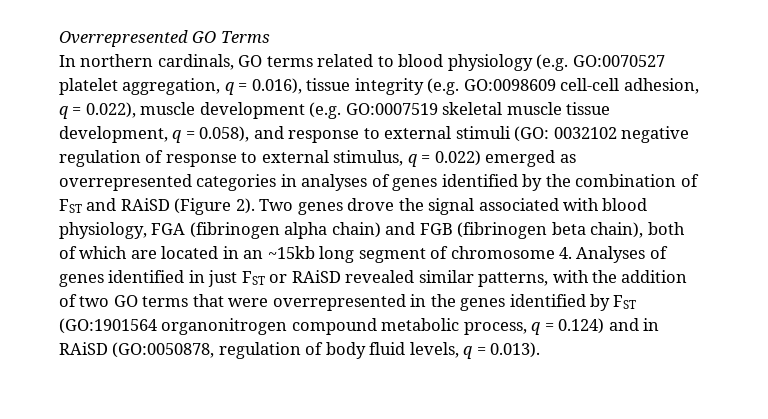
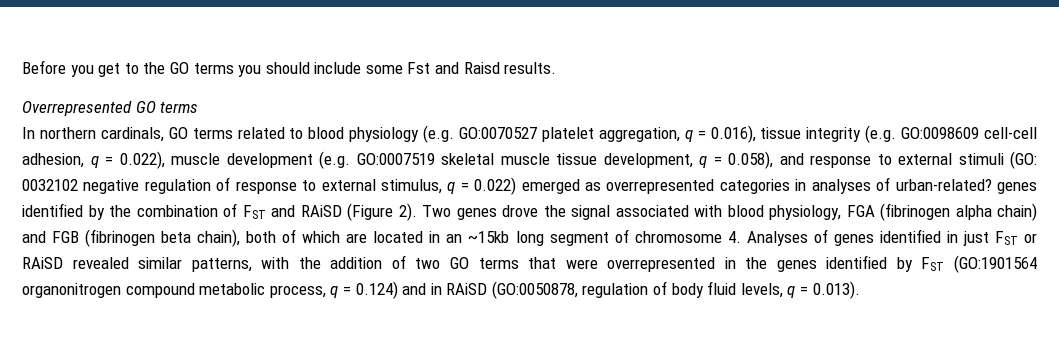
(59, 38) none -> [22,60,557,77] Before you get to the GO terms you should include some Fst and Raisd results. //
[220,31,270,43] Terms -> [160,102,199,113] terms
(390, 180) none -> [895,179,992,191] urban-related?

